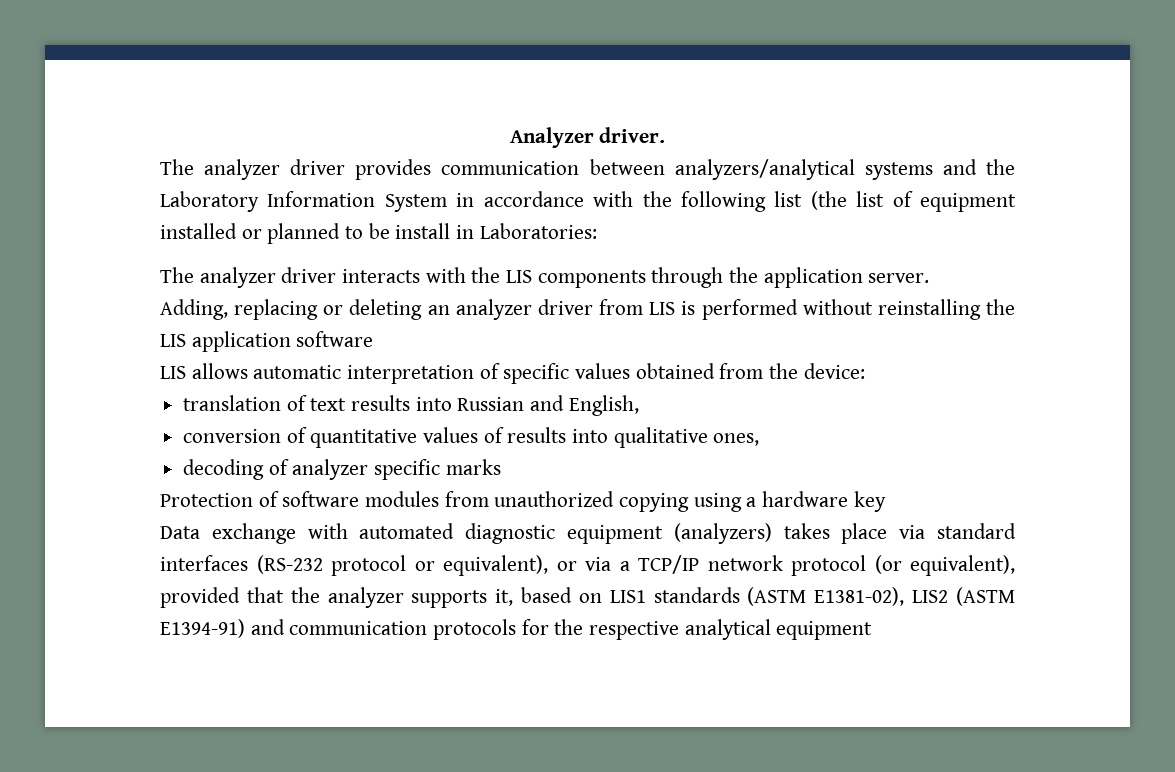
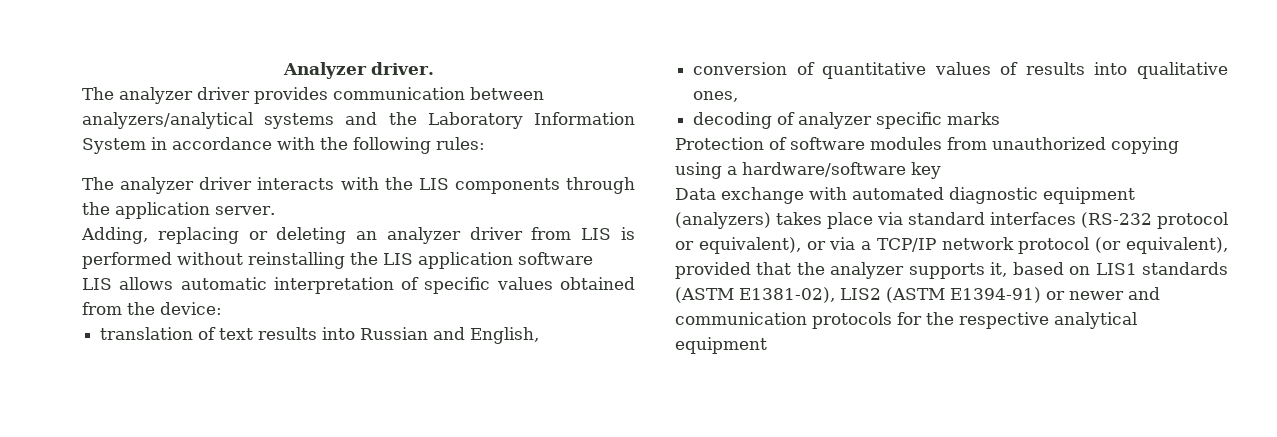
[774,191,1016,212] [160,223,597,244] list (the list of equipment installed or planned to be install in Laboratories: -> [436,137,485,150] rules:
[762,491,849,507] hardware -> [742,162,906,177] hardware/software
(245, 628) none -> [1046,291,1124,300] or newer

